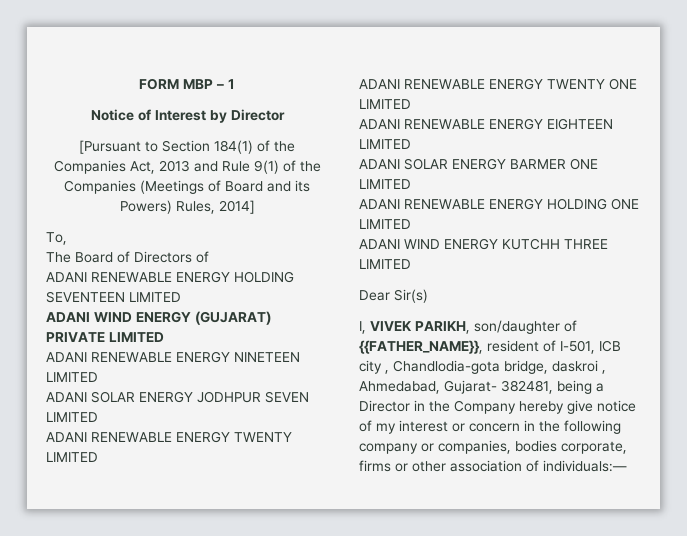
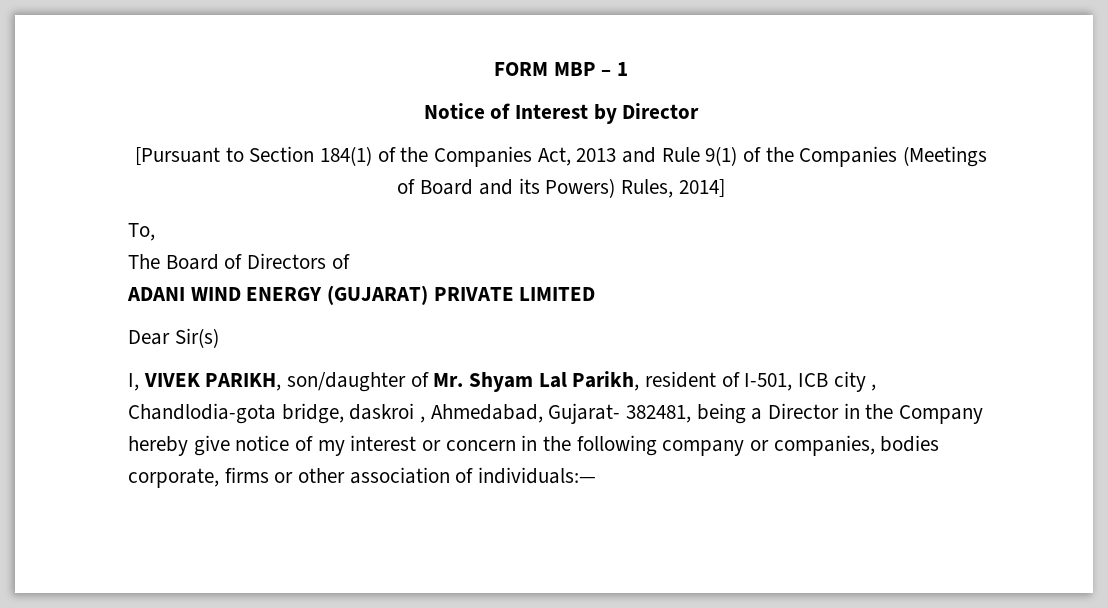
[46,271,294,283] [46,291,181,303] // ADANI RENEWABLE ENERGY HOLDING SEVENTEEN LIMITED -> (350, 261) none
[46,351,300,363] [46,372,98,382] [46,391,309,403] [46,412,98,422] [46,431,292,443] [46,452,98,462] [359,78,637,90] [359,99,411,109] [359,118,613,130] [359,139,411,149] [359,158,598,170] [359,179,411,189] [359,198,639,210] [359,219,411,229] [359,238,608,250] [359,259,411,269] // ADANI RENEWABLE ENERGY NINETEEN LIMITED // ADANI SOLAR ENERGY JODHPUR SEVEN LIMITED // ADANI RENEWABLE ENERGY TWENTY LIMITED // ADANI RENEWABLE ENERGY TWENTY ONE LIMITED // ADANI RENEWABLE ENERGY EIGHTEEN LIMITED // ADANI SOLAR ENERGY BARMER ONE LIMITED // ADANI RENEWABLE ENERGY HOLDING ONE LIMITED // ADANI WIND ENERGY KUTCHH THREE LIMITED -> (596, 294) none
[359,340,483,354] {{FATHER_NAME}}, -> [433,371,640,392] Mr. Shyam Lal Parikh,

